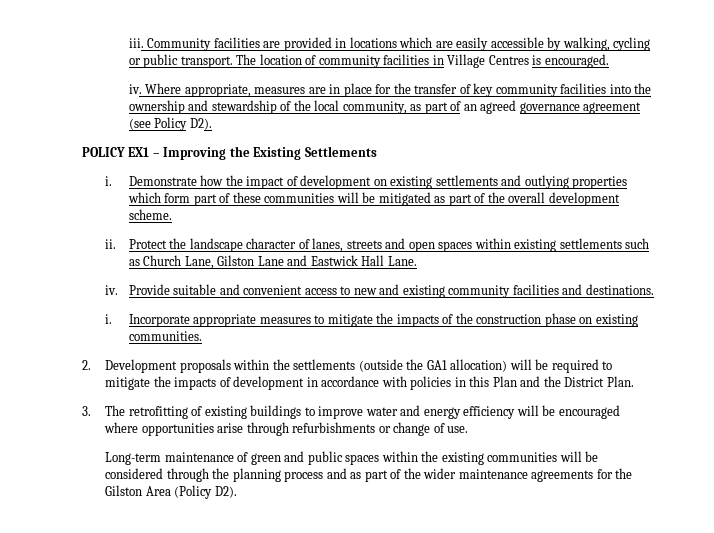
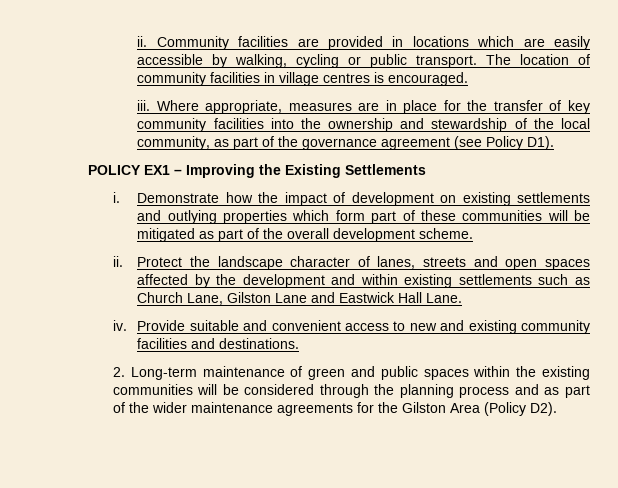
[128,38,144,48] iii. -> [137,36,148,47] ii.
[447,54,529,68] Village Centres -> [279,72,371,86] village centres
[128,84,142,94] iv. -> [137,100,151,111] iii.
[463,100,517,114] an agreed -> [278,136,299,147] the
[189,118,212,130] D2). -> [527,136,555,150] D1).
(473, 246) none -> [137,274,356,288] affected by the development and
[105,313,638,327] [128,331,202,341] [81,359,613,373] [105,376,634,390] [81,405,620,419] [104,422,469,436] i. Incorporate appropriate measures to mitigate the impacts of the construction phase on existing communities. // 2. Development proposals within the settlements (outside the GA1 allocation) will be required to mitigate the impacts of development in accordance with policies in this Plan and the District Plan. // 3. The retrofitting of existing buildings to improve water and energy efficiency will be encouraged where opportunities arise through refurbishments or change of use. // -> [112,367,125,377] 2.

